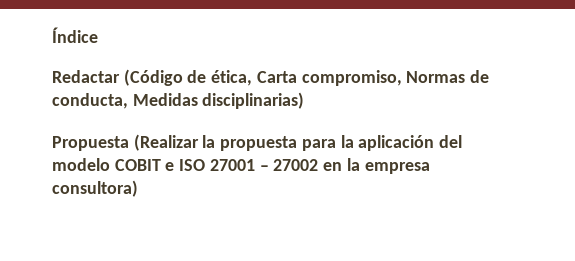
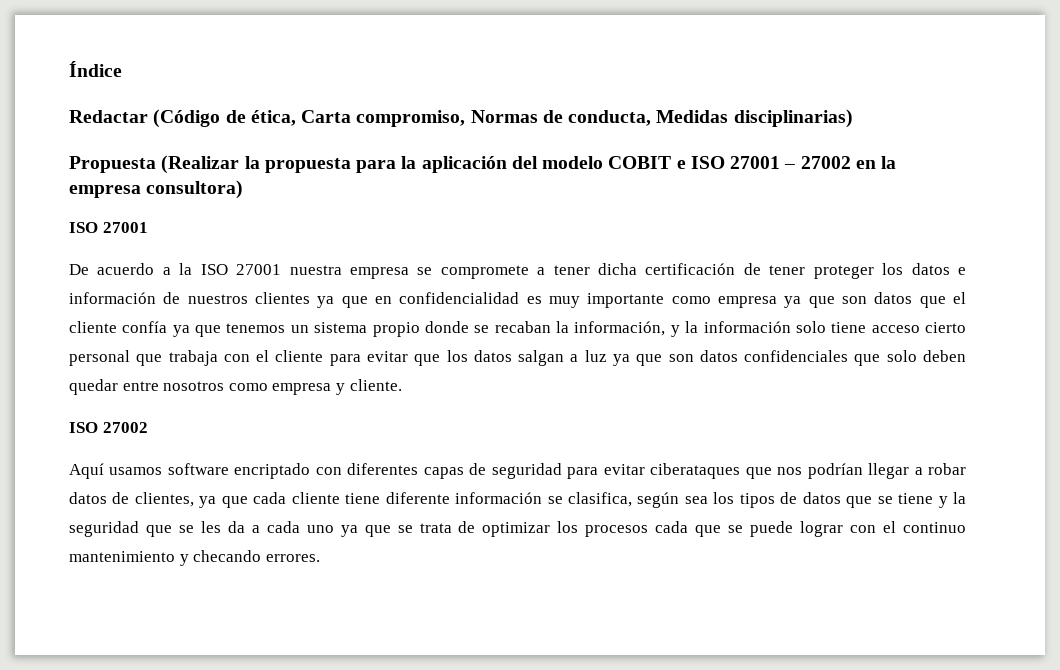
(138, 188) none -> [69,222,148,233] [69,263,967,279] [69,292,967,308] [69,321,966,337] [69,350,967,366] [69,379,402,395] [69,422,148,433] [69,463,966,479] [69,492,967,508] [69,521,966,537] [69,550,320,566] // ISO 27001 // De acuerdo a la ISO 27001 nuestra empresa se compromete a tener dicha certificación de tener proteger los datos e información de nuestros clientes ya que en confidencialidad es muy importante como empresa ya que son datos que el cliente confía ya que tenemos un sistema propio donde se recaban la información, y la información solo tiene acceso cierto personal que trabaja con el cliente para evitar que los datos salgan a luz ya que son datos confidenciales que solo deben quedar entre nosotros como empresa y cliente. // ISO 27002 // Aquí usamos software encriptado con diferentes capas de seguridad para evitar ciberataques que nos podrían llegar a robar datos de clientes, ya que cada cliente tiene diferente información se clasifica, según sea los tipos de datos que se tiene y la seguridad que se les da a cada uno ya que se trata de optimizar los procesos cada que se puede lograr con el continuo mantenimiento y checando errores.

